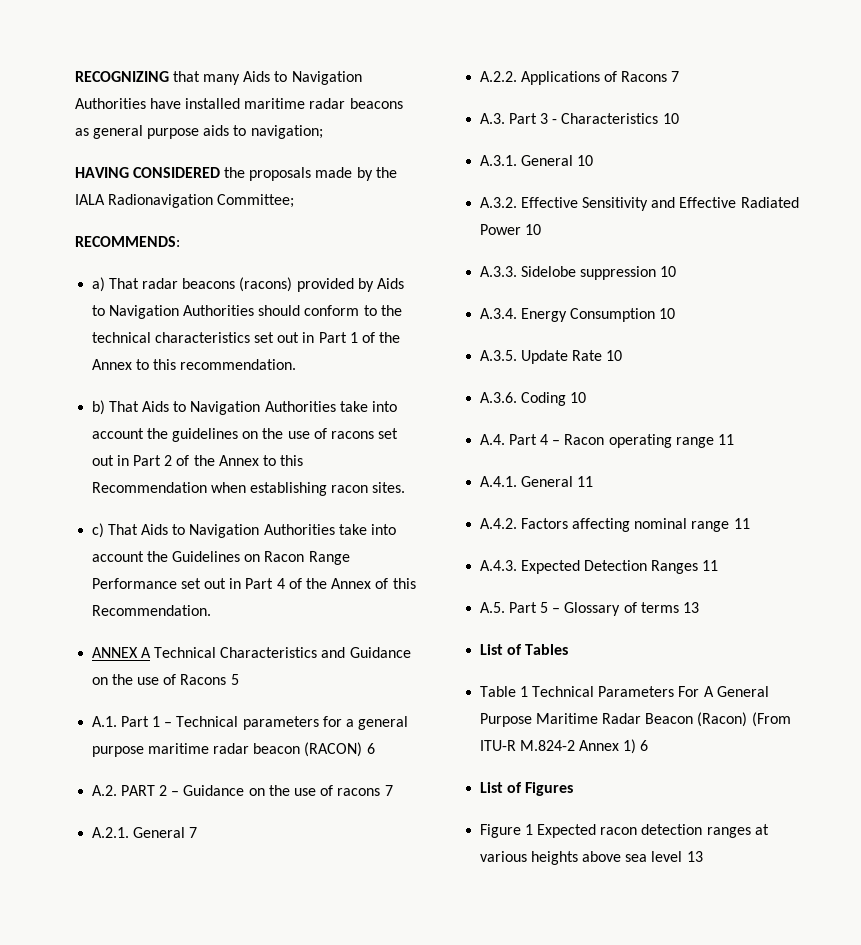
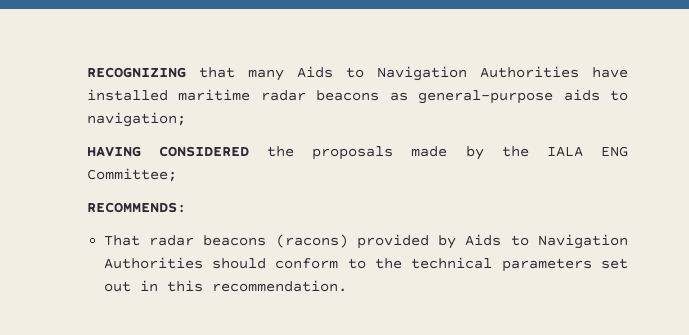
[92,125,200,139] general purpose -> [418,90,554,104] general-purpose
[107,194,213,208] Radionavigation -> [600,146,628,157] ENG
[91,277,105,292] a) -> (186, 207) none
[154,332,401,343] [91,359,297,370] [91,400,398,415] [91,428,399,442] [91,455,304,466] [91,482,406,496] [91,523,397,538] [91,551,350,565] [91,578,416,589] [91,605,211,616] [91,647,411,658] [91,674,239,685] [91,716,409,730] [91,742,375,757] [91,785,393,796] [91,827,198,838] [479,71,680,85] [479,113,679,124] [479,155,594,166] [479,197,799,211] [479,224,541,235] [479,266,677,280] [479,308,676,322] [479,350,623,364] [479,392,587,406] [479,434,735,448] [479,476,594,487] [479,518,750,532] [479,560,719,574] [479,602,700,616] [479,644,569,655] [479,686,769,697] [479,712,791,727] [479,739,649,754] [479,782,574,796] [479,824,769,838] [479,851,703,865] characteristics set out in Part 1 of the Annex to this recommendation. // b) That Aids to Navigation Authorities take into account the guidelines on the use of racons set out in Part 2 of the Annex to this Recommendation when establishing racon sites. // c) That Aids to Navigation Authorities take into account the Guidelines on Racon Range Performance set out in Part 4 of the Annex of this Recommendation. // ANNEX A Technical Characteristics and Guidance on the use of Racons 5 // A.1. Part 1 – Technical parameters for a general purpose maritime radar beacon (RACON) 6 // A.2. PART 2 – Guidance on the use of racons 7 // A.2.1. General 7 // A.2.2. Applications of Racons 7 // A.3. Part 3 - Characteristics 10 // A.3.1. General 10 // A.3.2. Effective Sensitivity and Effective Radiated Power 10 // A.3.3. Sidelobe suppression 10 // A.3.4. Energy Consumption 10 // A.3.5. Update Rate 10 // A.3.6. Coding 10 // A.4. Part 4 – Racon operating range 11 // A.4.1. General 11 // A.4.2. Factors affecting nominal range 11 // A.4.3. Expected Detection Ranges 11 // A.5. Part 5 – Glossary of terms 13 // List of Tables // Table 1 Technical Parameters For A General Purpose Maritime Radar Beacon (Racon) (From ITU-R M.824-2 Annex 1) 6 // List of Figures // Figure 1 Expected racon detection ranges at various heights above sea level 13 -> [501,258,628,272] [103,280,347,292] parameters set out in this recommendation.

